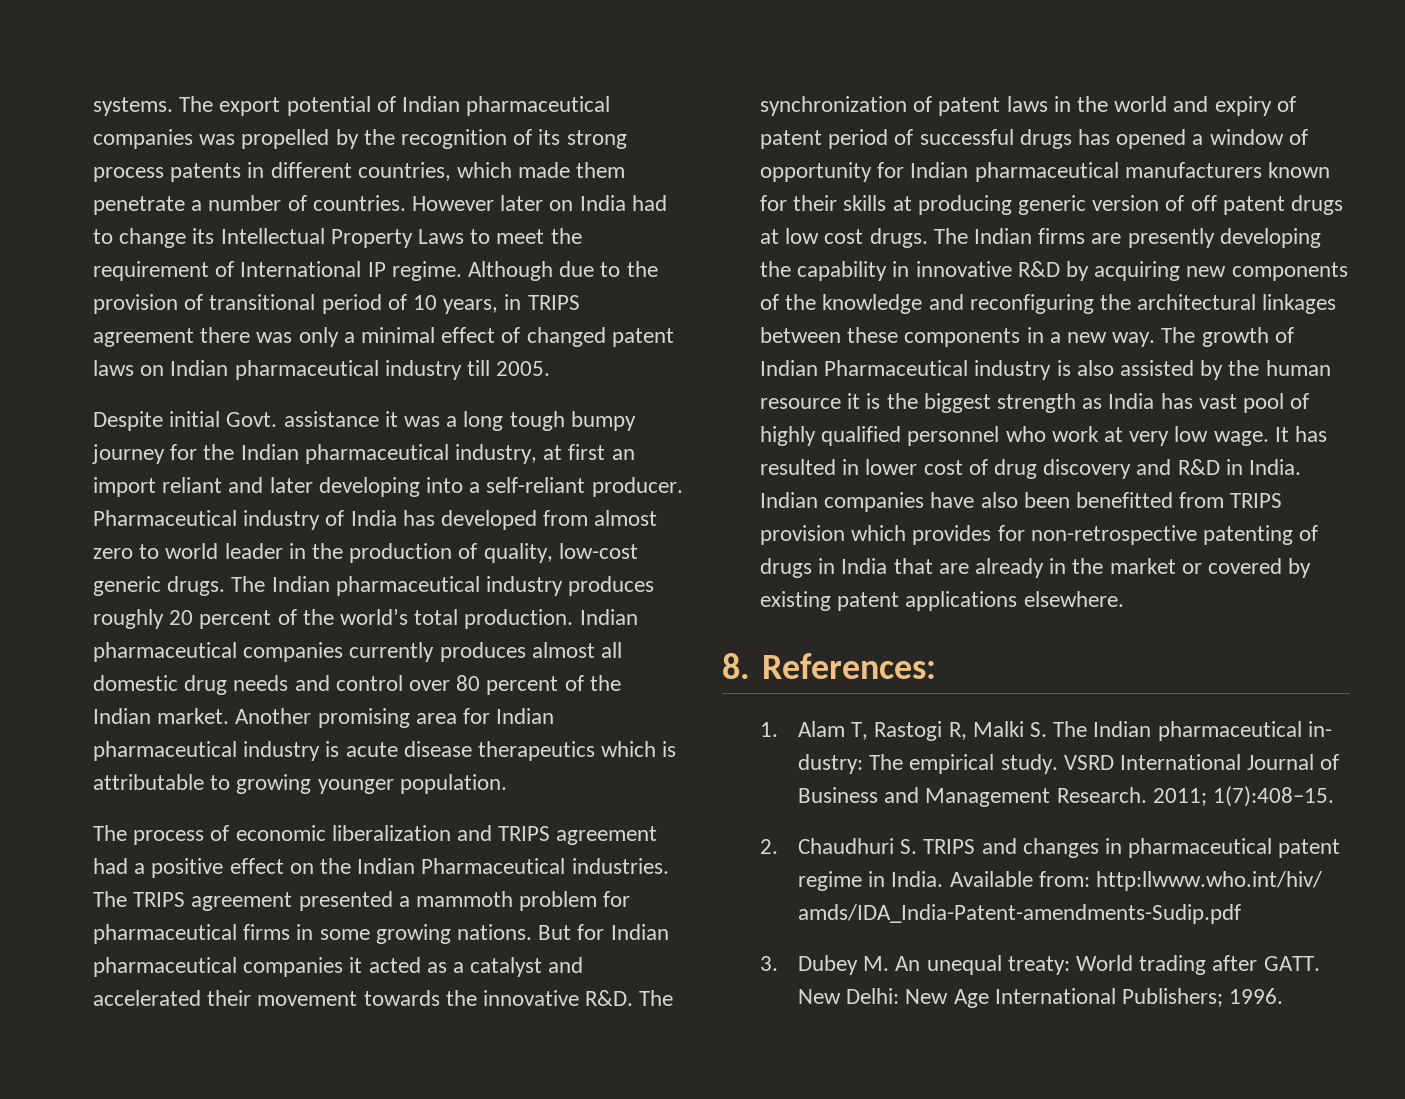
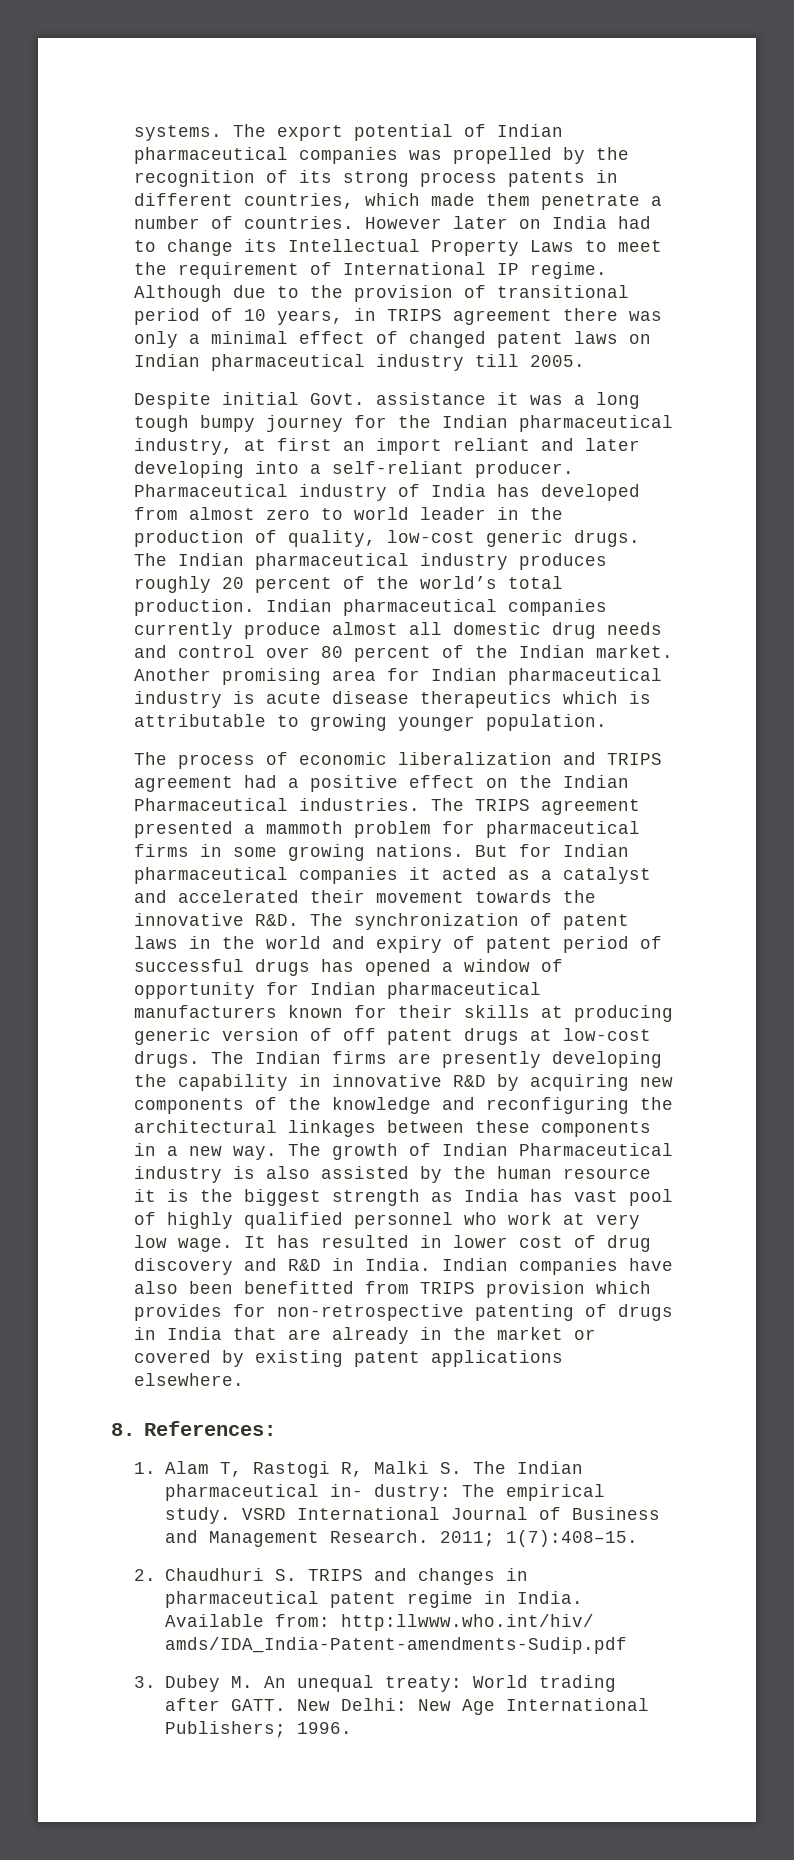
[439,642,526,662] produces -> [244,622,322,639] produce
[785,228,864,244] low cost -> [563,1028,652,1041] low-cost

